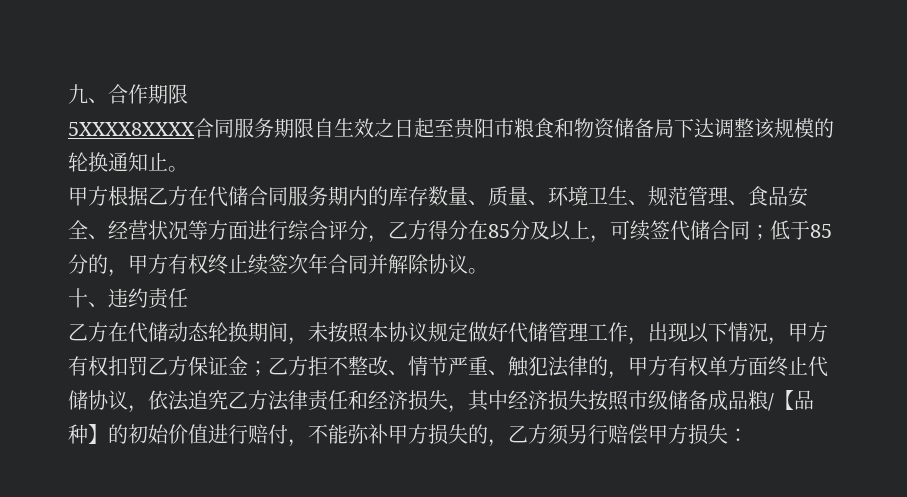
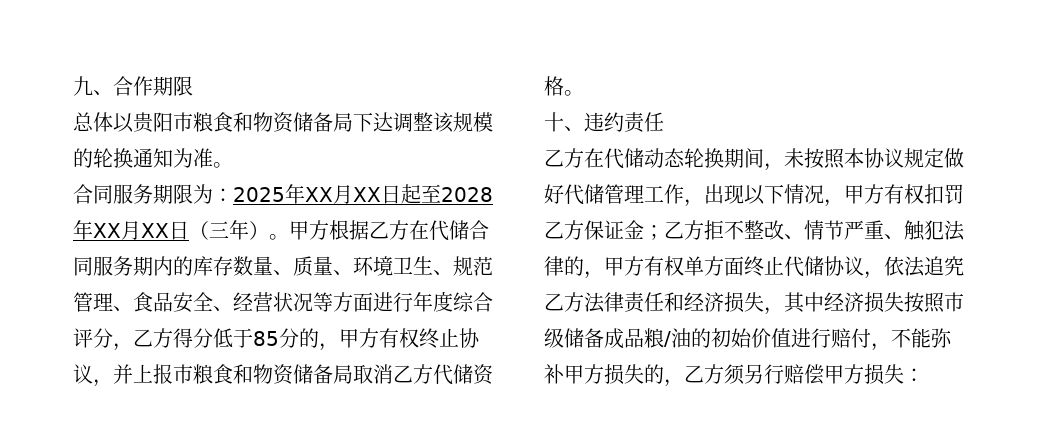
[68,118,454,138] 5XXXX8XXXX合同服务期限自生效之日起至 -> [73,112,134,133] 总体以
[148,152,188,172] 止。 // -> [173,148,233,168] [73,184,493,204] [73,220,289,240] 为准。 // 合同服务期限为：2025年XX月XX日起至2028年XX月XX日（三年）。
(288, 230) none -> [413,291,453,312] 年度
[468,220,770,243] 在85分及以上，可续签代储合同； -> (213, 338) none
[248,254,468,275] 续签次年合同并解除协议 -> [459,328,480,348] [73,364,494,387] [544,76,564,96] 协议，并上报市粮食和物资储备局取消乙方代储资格
[774,390,814,410] [68,424,108,444] 【品种】 -> [671,328,691,348] 油

